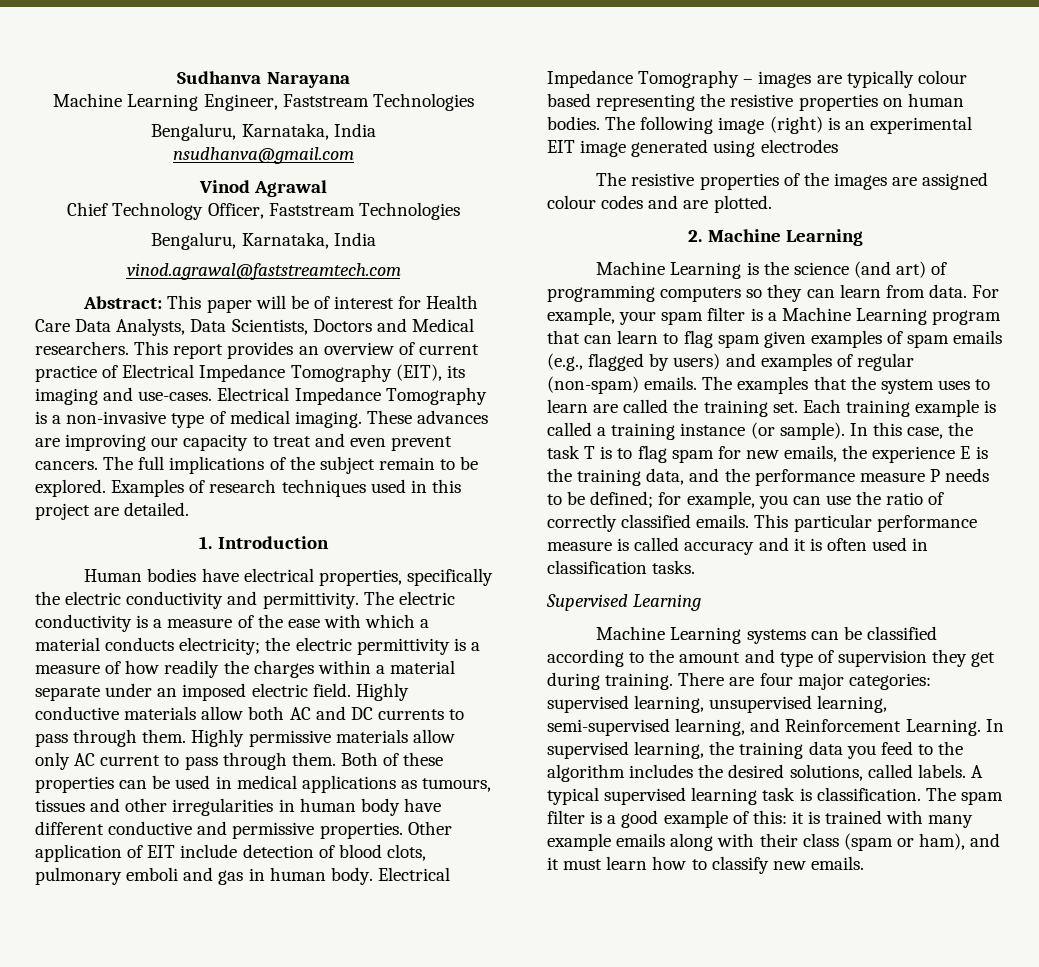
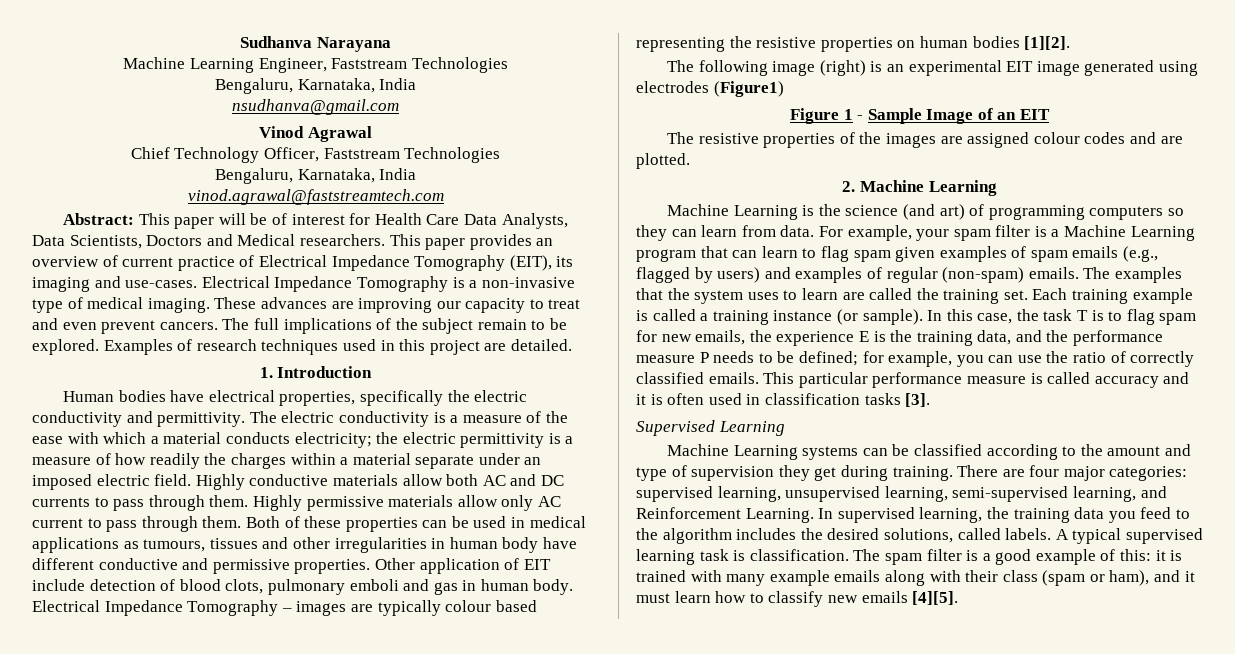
[173,344,224,359] report -> [425,238,466,250] paper
[547,116,600,130] bodies. -> [972,36,1071,50] bodies [1][2]. //
(838, 146) none -> [713,81,784,97] [789,108,1051,124] (Figure1) // Figure 1 - Sample Image of an EIT
[652,560,696,574] tasks. -> [864,393,931,407] tasks [3].
[810,856,864,870] emails. -> [861,591,959,605] emails [4][5].

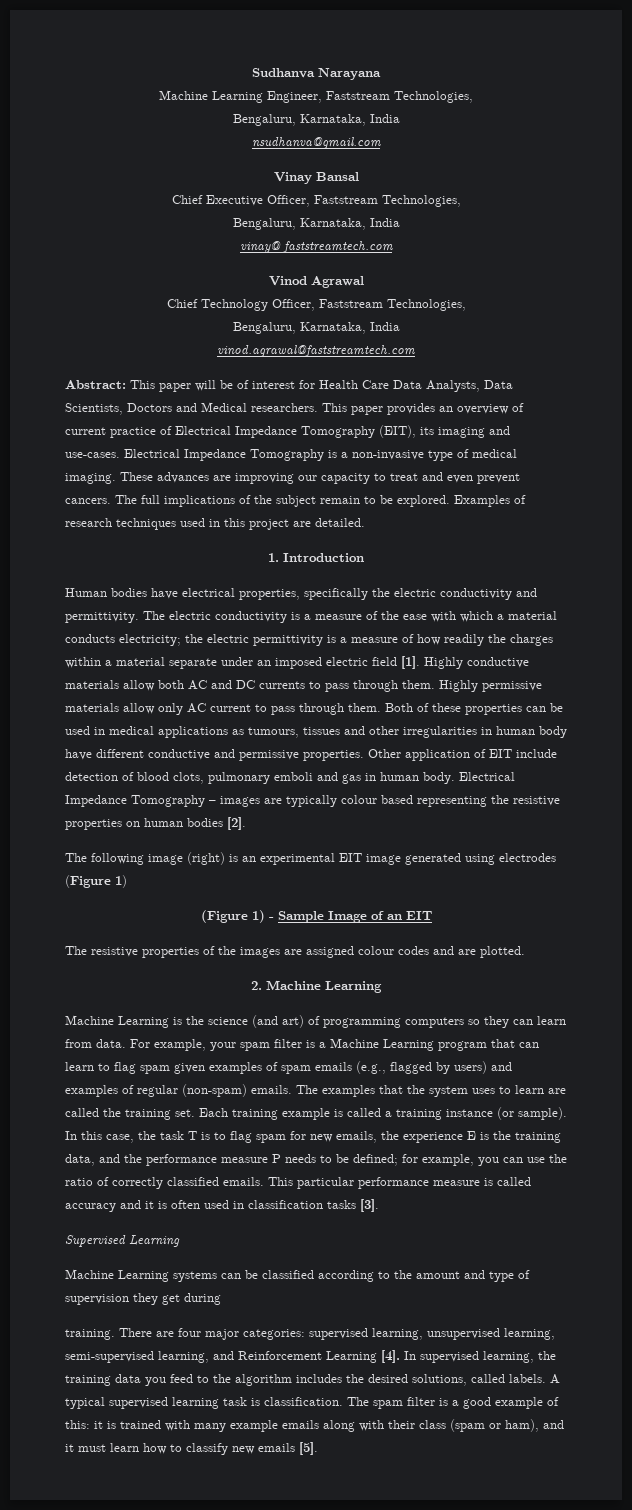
[411,57,508,73] Technologies -> [394,91,473,103] Technologies,
(399, 107) none -> [273,172,359,184] [171,195,461,207] [232,218,400,230] [239,241,393,253] // Vinay Bansal // Chief Executive Officer, Faststream Technologies, // Bengaluru, Karnataka, India // vinay@ faststreamtech.com
[404,147,501,163] Technologies -> [386,299,466,311] Technologies,
[154,474,192,486] field. -> [372,656,420,669] field [1].
[1024,36,1071,50] [1][2]. -> [227,817,246,830] [2].
[713,81,784,97] [789,108,853,124] (Figure1) // Figure 1 -> [65,875,127,888] [200,910,265,923] (Figure 1) // (Figure 1)
(888, 473) none -> (221, 1299) //
[745,508,814,523] Learning. -> [326,1350,400,1363] Learning [4].
[912,591,959,605] [4][5]. -> [299,1442,318,1455] [5].

